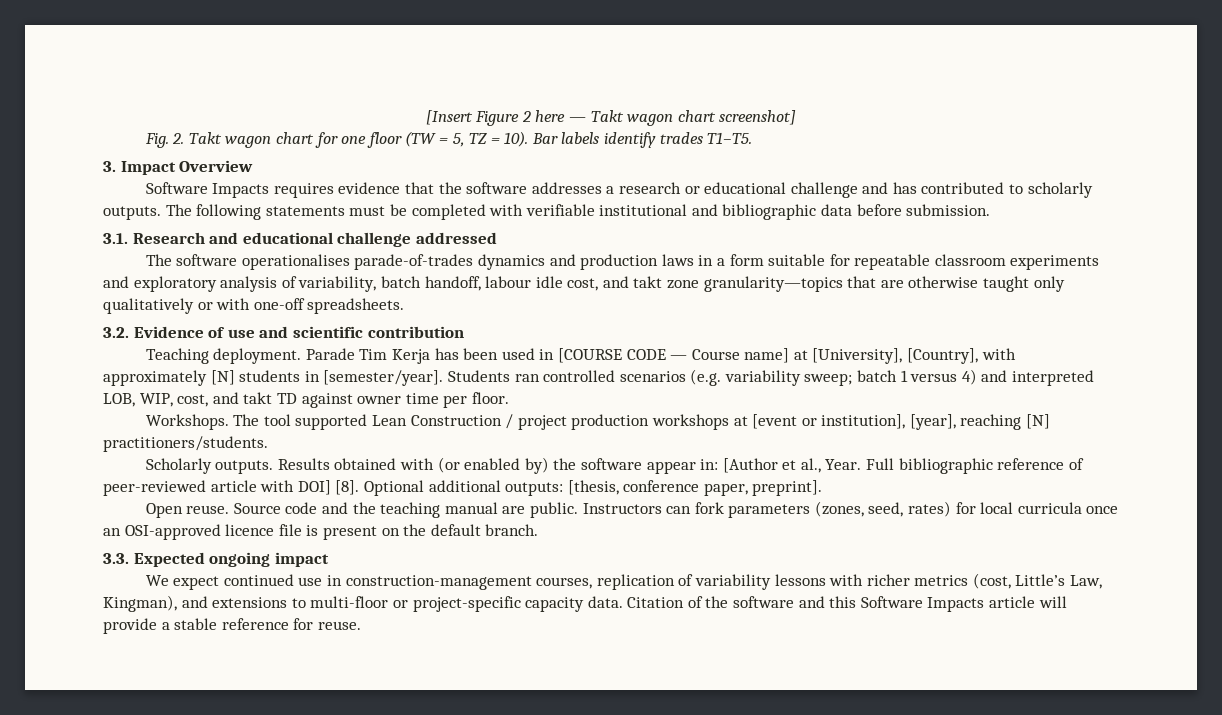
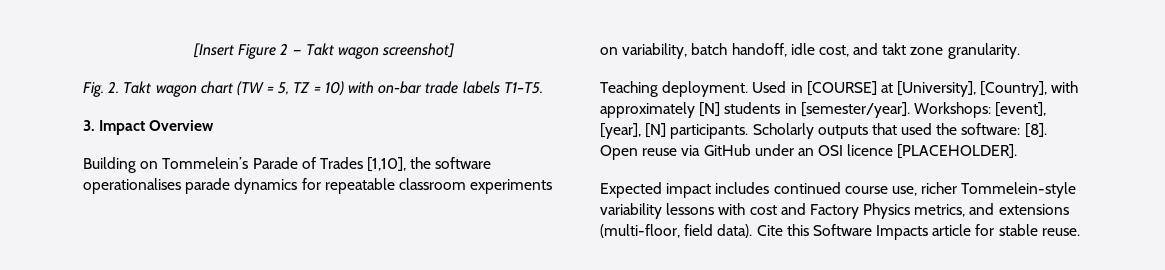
[535,110,566,122] here -> (289, 49) none
[677,110,716,122] chart -> (379, 53) none
[314,132,402,148] for one floor -> (233, 87) none
[504,131,703,148] 10). Bar labels identify trades -> [324,81,500,96] 10) with on-bar trade labels
[145,182,1093,198] [103,204,991,220] [103,232,497,247] [145,254,1100,270] [103,276,297,292] Software Impacts requires evidence that the software addresses a research or educational challenge and has contributed to scholarly outputs. The following statements must be completed with verifiable institutional and bibliographic data before submission. // 3.1. Research and educational challenge addressed // The software operationalises parade-of-trades dynamics and production laws in a form suitable for repeatable classroom experiments and exploratory analysis of -> [83,157,492,173] [83,178,553,194] [600,47,618,55] Building on Tommelein’s Parade of Trades [1,10], the software operationalises parade dynamics for repeatable classroom experiments on
[485,276,532,288] labour -> (787, 50) none
[703,276,1065,292] [103,298,405,314] [103,326,464,338] [145,348,790,364] granularity—topics that are otherwise taught only qualitatively or with one-off spreadsheets. // 3.2. Evidence of use and scientific contribution // Teaching deployment. Parade Tim Kerja has been used in [COURSE CODE — Course name] -> [947,43,1020,59] [600,81,877,97] granularity. // Teaching deployment. Used in [COURSE]
[447,369,1095,386] [103,392,509,408] [145,414,1051,430] [103,436,268,452] [145,457,1084,474] [103,480,823,496] [145,501,1119,518] [103,524,539,540] [103,552,329,567] [145,573,1103,590] [103,595,1067,612] [103,618,314,634] Students ran controlled scenarios (e.g. variability sweep; batch 1 versus 4) and interpreted LOB, WIP, cost, and takt TD against owner time per floor. // Workshops. The tool supported Lean Construction / project production workshops at [event or institution], [year], reaching [N] practitioners/students. // Scholarly outputs. Results obtained with (or enabled by) the software appear in: [Author et al., Year. Full bibliographic reference of peer-reviewed article with DOI] [8]. Optional additional outputs: [thesis, conference paper, preprint]. // Open reuse. Source code and the teaching manual are public. Instructors can fork parameters (zones, seed, rates) for local curricula once an OSI-approved licence file is present on the default branch. // 3.3. Expected ongoing impact // We expect continued use in construction-management courses, replication of variability lessons with richer metrics (cost, Little’s Law, Kingman), and extensions to multi-floor or project-specific capacity data. Citation of the software and this Software Impacts article will provide a stable reference for -> [913,102,1047,118] [600,123,1047,139] [600,144,1018,160] [600,182,1077,198] [600,203,1069,219] [600,224,1038,240] Workshops: [event], [year], [N] participants. Scholarly outputs that used the software: [8]. Open reuse via GitHub under an OSI licence [PLACEHOLDER]. // Expected impact includes continued course use, richer Tommelein-style variability lessons with cost and Factory Physics metrics, and extensions (multi-floor, field data). Cite this Software Impacts article for stable

